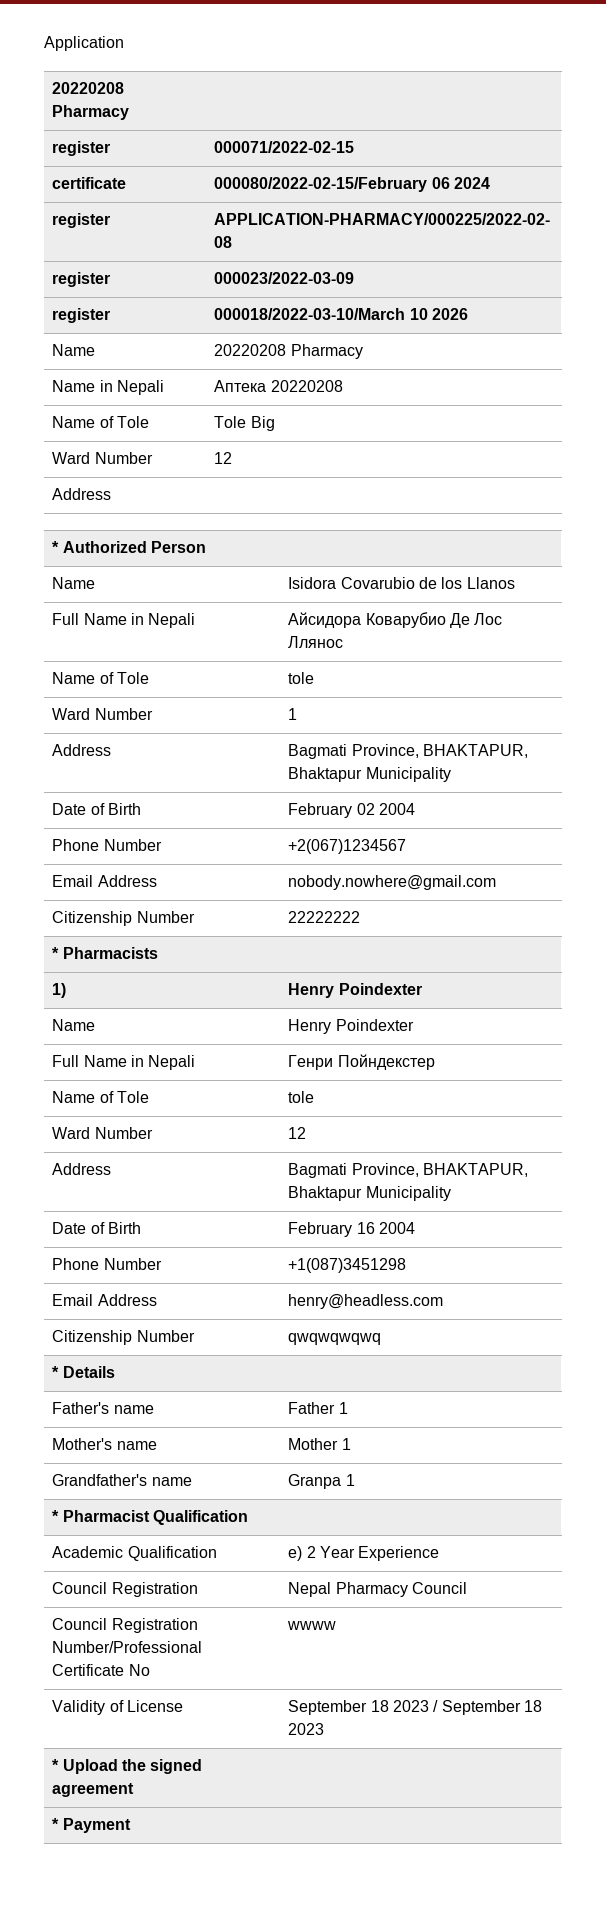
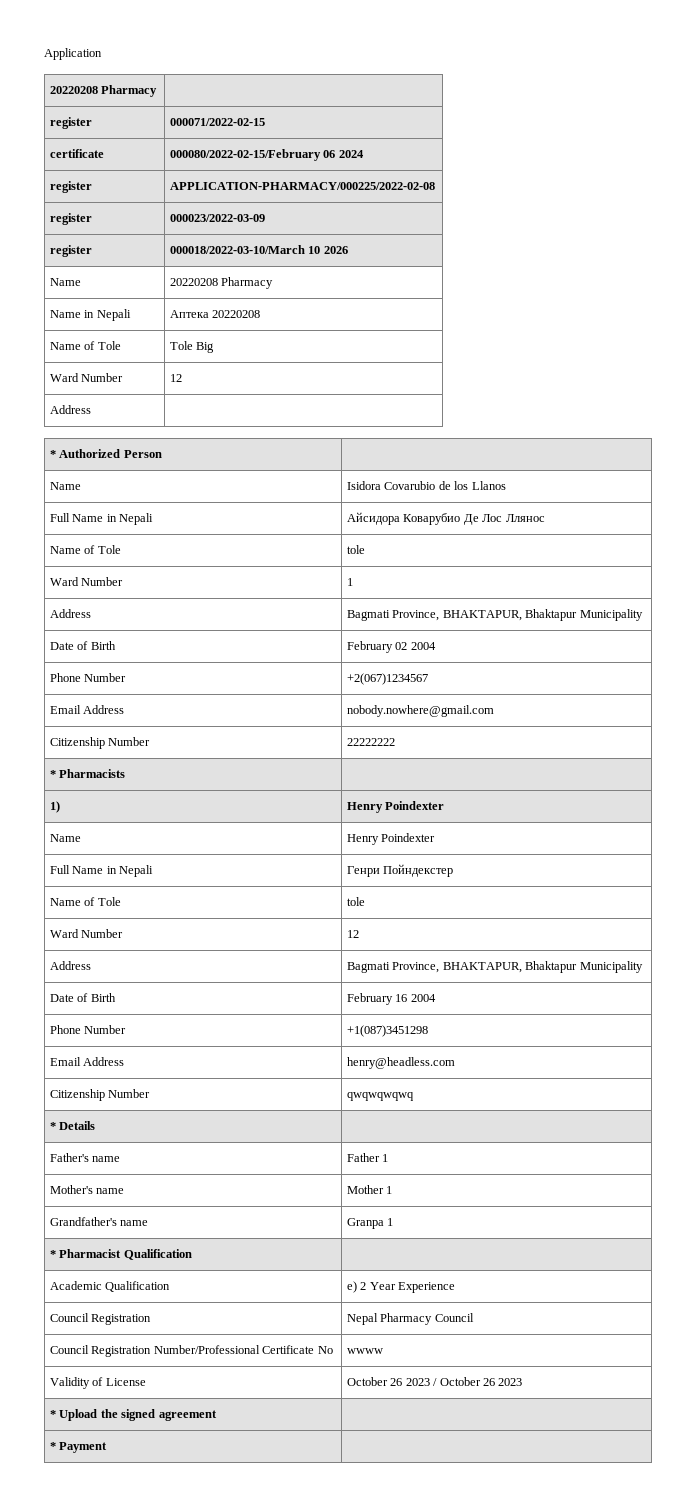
[288,1700,542,1715] September 18 2023 / September 18 -> [347,1377,495,1386] October 26 2023 / October 26

